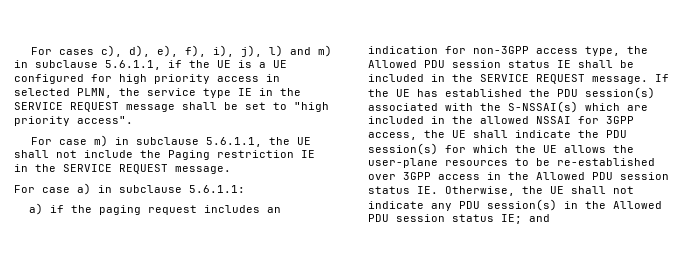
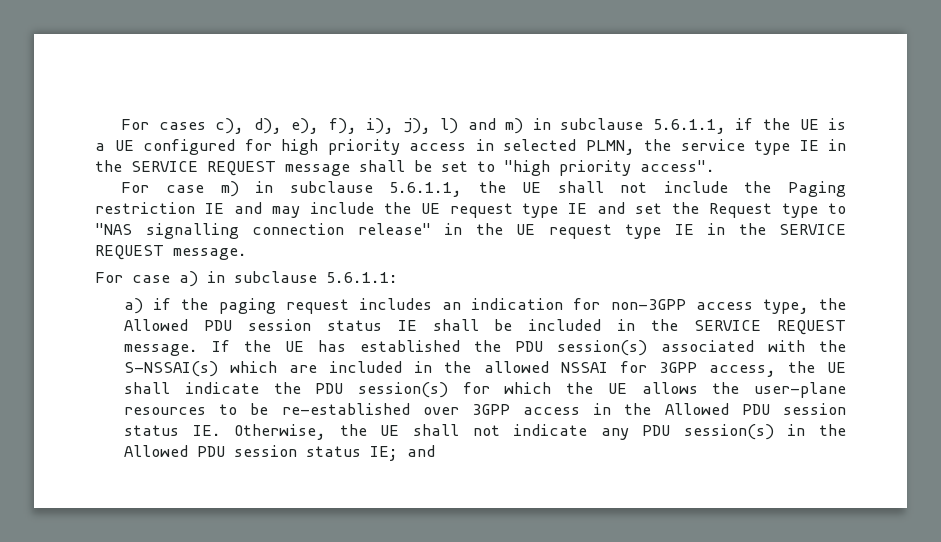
(315, 154) none -> [233,202,846,218] [95,223,694,239] and may include the UE request type IE and set the Request type to "NAS signalling connection release" in the UE request type IE

